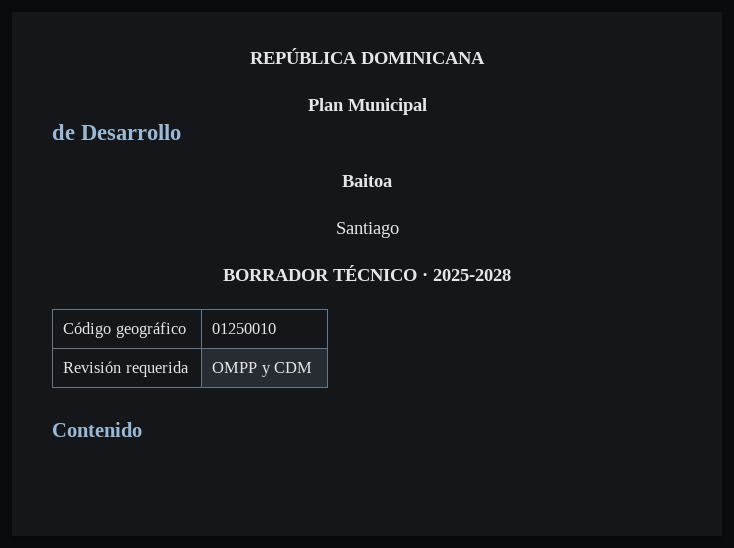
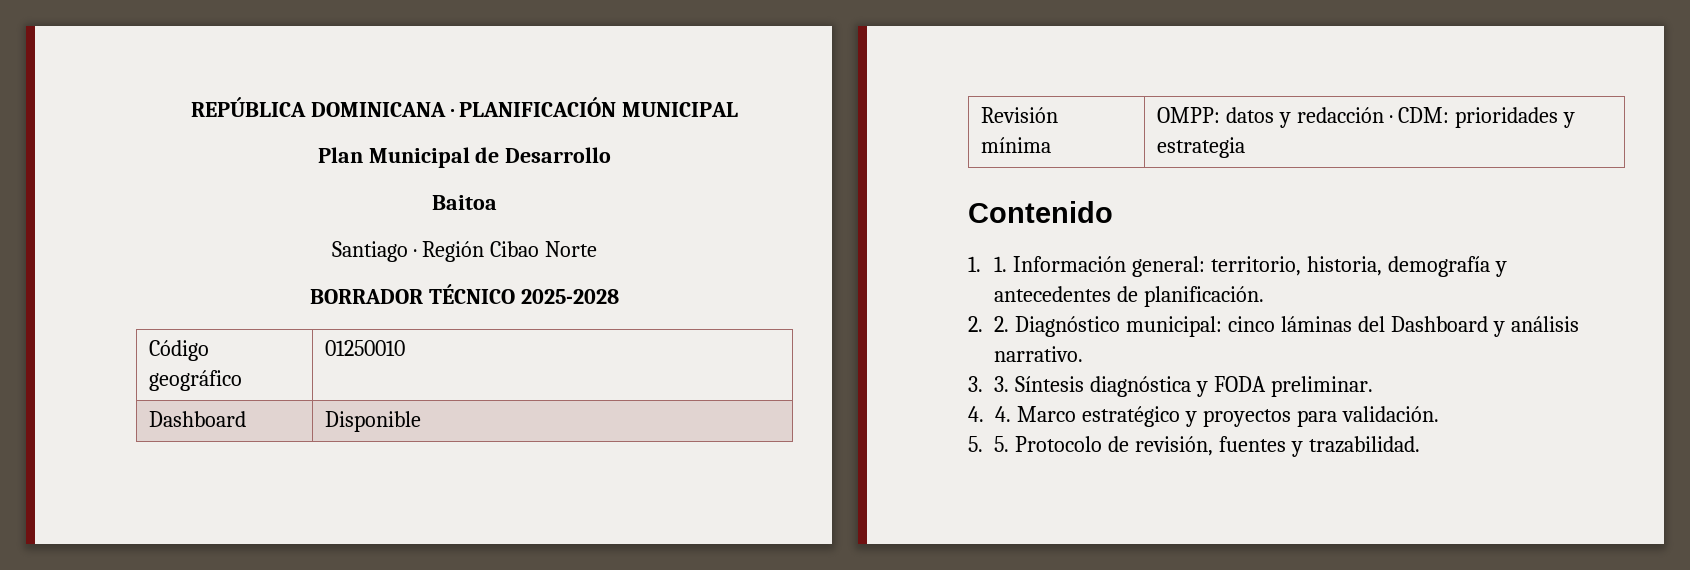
(485, 58) none -> [450,97,739,117] · PLANIFICACIÓN MUNICIPAL
(427, 106) // -> (470, 157) none
(399, 230) none -> [414,241,597,262] · Región Cibao Norte
[422,273,428,281] · -> (515, 294) none
(277, 328) none -> [149,411,247,427] [325,411,422,432] // Dashboard | Disponible
[125,361,189,377] [212,362,313,377] [52,422,142,437] requerida | OMPP y CDM // Contenido -> [981,137,1052,153] [1157,107,1575,128] [1157,137,1246,158] [968,201,1113,223] [968,256,1508,277] [994,286,1265,307] [968,316,1579,337] [994,346,1084,362] [968,376,1374,397] [968,406,1439,427] [968,436,1421,457] mínima | OMPP: datos y redacción · CDM: prioridades y estrategia // Contenido // 1. 1. Información general: territorio, historia, demografía y antecedentes de planificación. // 2. 2. Diagnóstico municipal: cinco láminas del Dashboard y análisis narrativo. // 3. 3. Síntesis diagnóstica y FODA preliminar. // 4. 4. Marco estratégico y proyectos para validación. // 5. 5. Protocolo de revisión, fuentes y trazabilidad.

